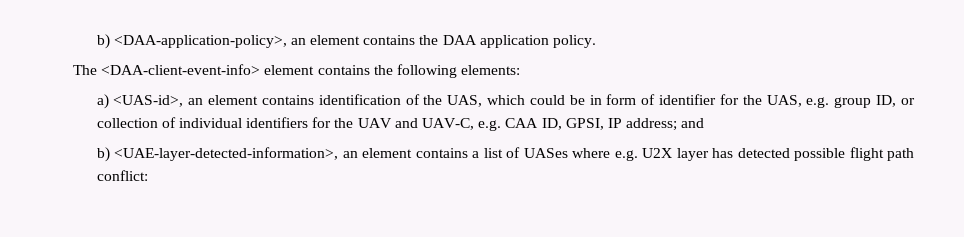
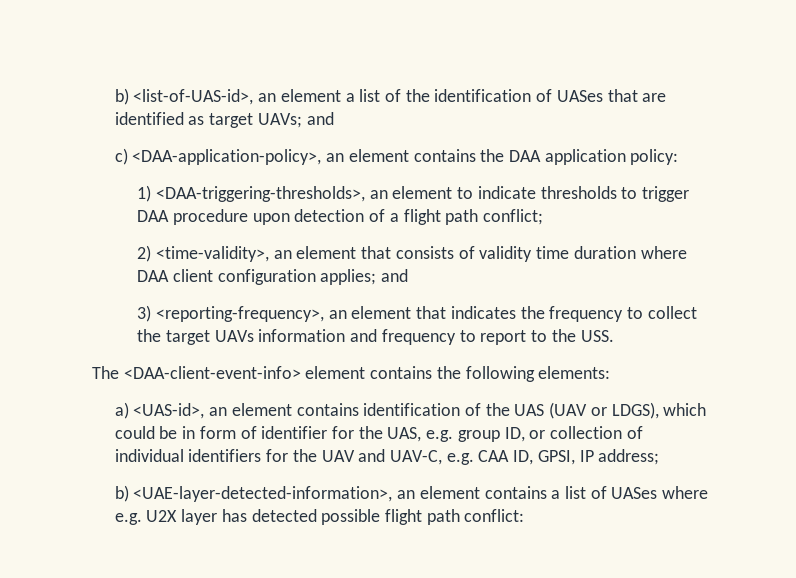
[96,34,110,49] b) -> [114,88,667,105] [114,112,334,128] [114,148,128,165] b) <list-of-UAS-id>, an element a list of the identification of UASes that are identified as target UAVs; and // c)
[552,35,596,48] policy. -> [630,149,679,165] [137,185,690,202] [137,209,544,225] [137,245,687,262] [137,269,409,285] [137,305,697,322] [137,329,614,345] policy: // 1) <DAA-triggering-thresholds>, an element to indicate thresholds to trigger DAA procedure upon detection of a flight path conflict; // 2) <time-validity>, an element that consists of validity time duration where DAA client configuration applies; and // 3) <reporting-frequency>, an element that indicates the frequency to collect the target UAVs information and frequency to report to the USS.
[447,95,483,107] UAS, -> [514,402,659,419] UAS (UAV or LDGS),
[681,118,705,128] and -> (660, 457) none

